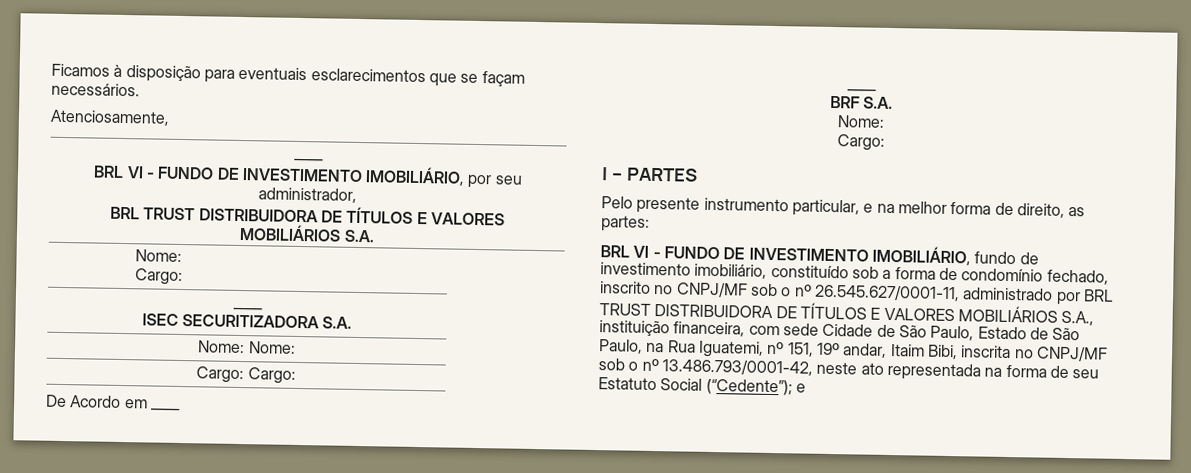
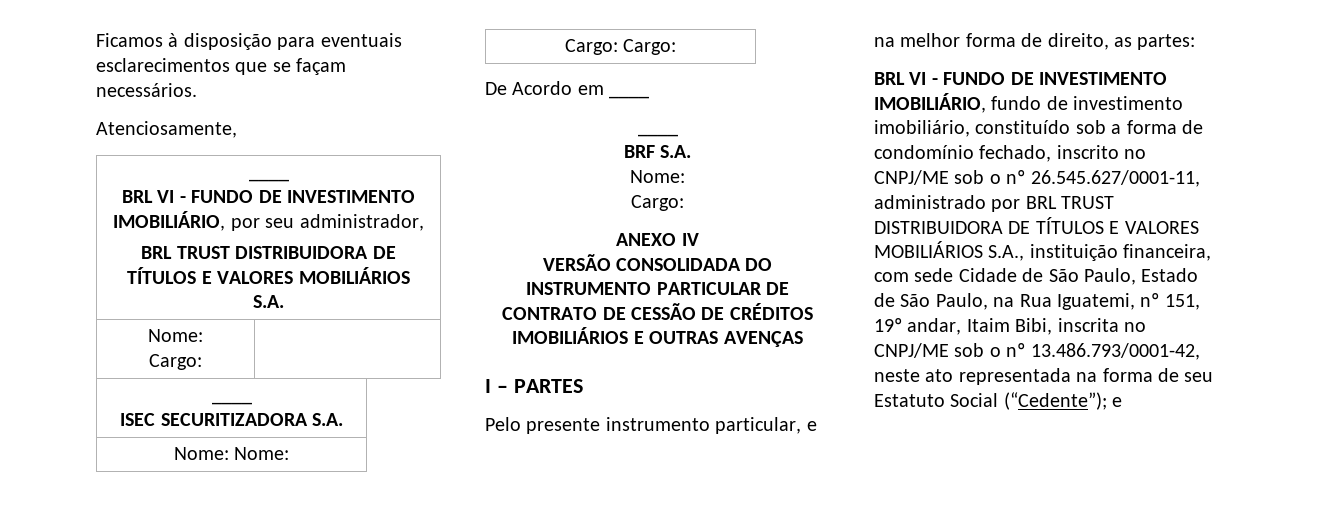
(885, 142) none -> [616,233,699,246] [542,254,773,271] [526,282,789,295] [502,303,813,320] [512,327,803,347] // ANEXO IV // VERSÃO CONSOLIDADA DO INSTRUMENTO PARTICULAR DE CONTRATO DE CESSÃO DE CRÉDITOS IMOBILIÁRIOS E OUTRAS AVENÇAS
[675,282,748,298] CNPJ/MF -> [874,170,949,185] CNPJ/ME
[1035,346,1108,362] CNPJ/MF -> [874,343,949,358] CNPJ/ME

